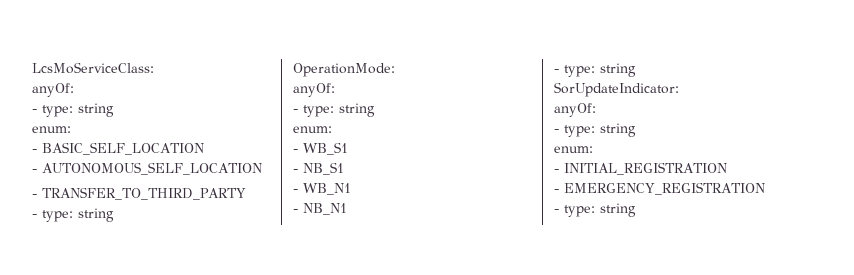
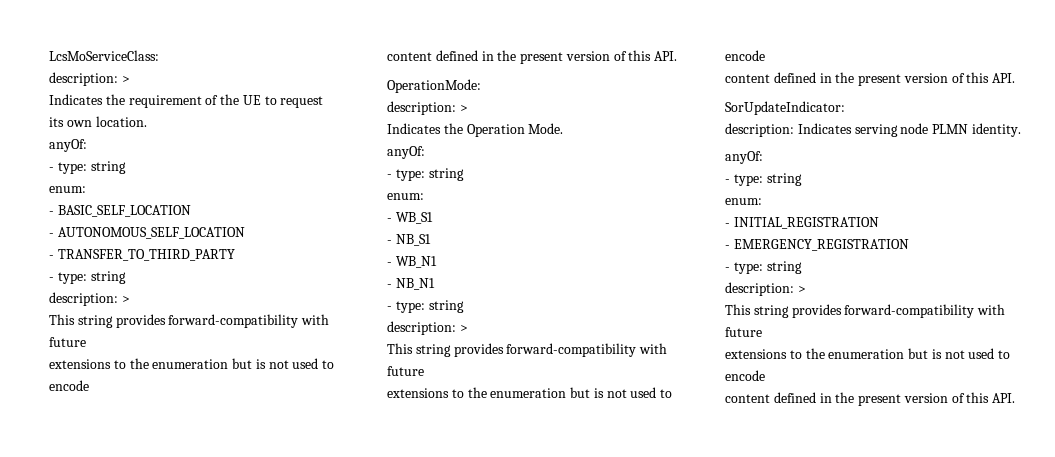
(154, 68) none -> [49,72,130,86] [49,94,324,108] [49,116,147,127] // description: > // Indicates the requirement of the UE to request // its own location.
[293,63,395,77] OperationMode: -> [49,292,130,306] [49,314,330,328] [49,337,86,347] [49,358,335,369] [49,380,89,391] [387,50,678,64] [387,79,481,93] [387,101,468,115] [387,123,564,137] description: > // This string provides forward-compatibility with future // extensions to the enumeration but is not used to encode // content defined in the present version of this API. // OperationMode: // description: > // Indicates the Operation Mode.
[554,82,679,97] SorUpdateIndicator: -> [387,321,468,335] [387,343,668,357] [387,366,424,376] [387,387,673,398] [725,50,765,61] [725,72,1016,86] [725,101,845,115] [725,123,1021,137] description: > // This string provides forward-compatibility with future // extensions to the enumeration but is not used to encode // content defined in the present version of this API. // SorUpdateIndicator: // description: Indicates serving node PLMN identity.
(636, 210) none -> [725,282,806,296] [725,304,1006,318] [725,327,762,337] [725,348,1011,359] [725,370,765,381] [725,392,1016,406] // description: > // This string provides forward-compatibility with future // extensions to the enumeration but is not used to encode // content defined in the present version of this API.

